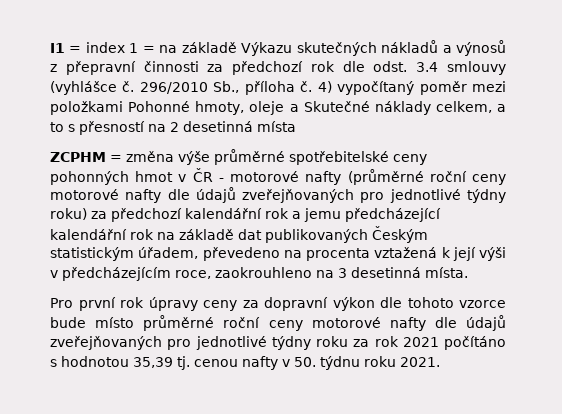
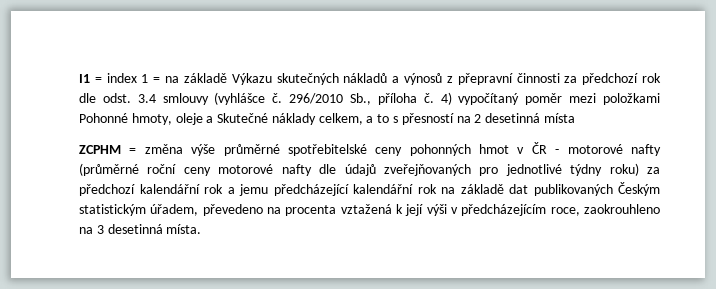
[50,297,506,311] [50,315,506,331] [50,336,506,350] [50,356,440,370] // Pro první rok úpravy ceny za dopravní výkon dle tohoto vzorce bude místo průměrné roční ceny motorové nafty dle údajů zveřejňovaných pro jednotlivé týdny roku za rok 2021 počítáno s hodnotou 35,39 tj. cenou nafty v 50. týdnu roku 2021. -> (202, 229) none

